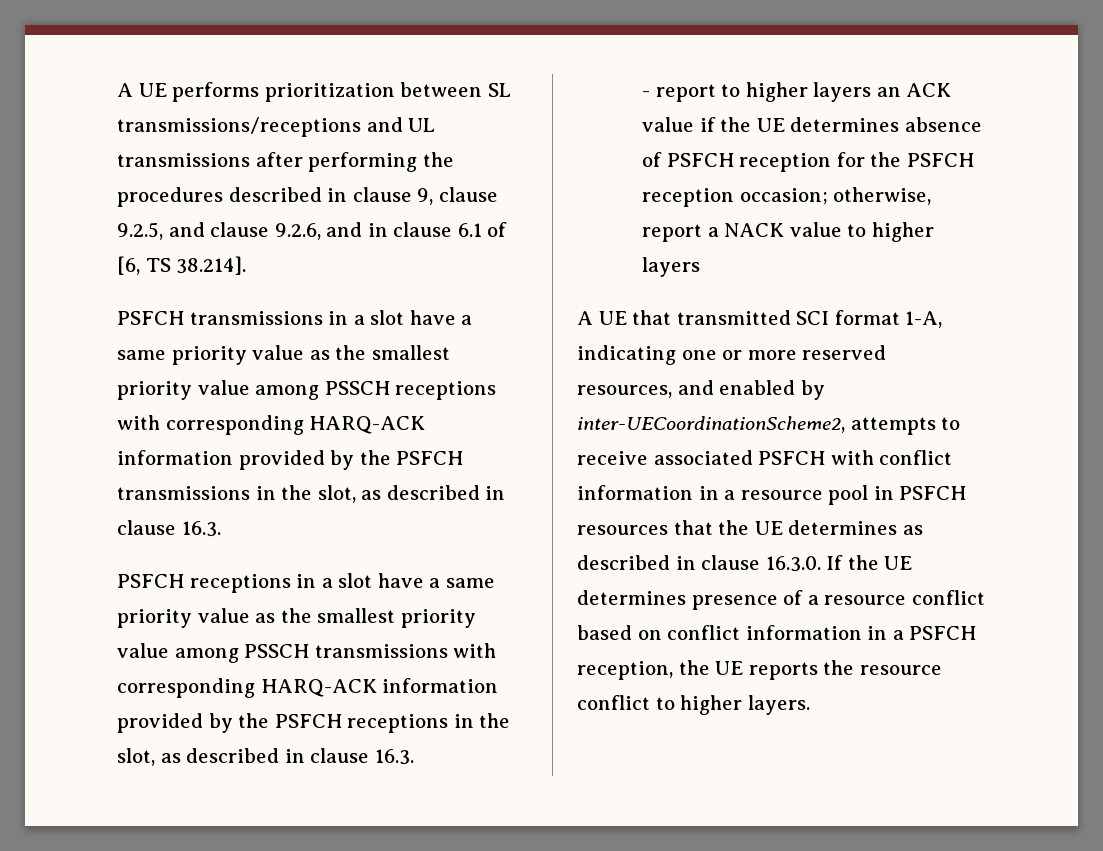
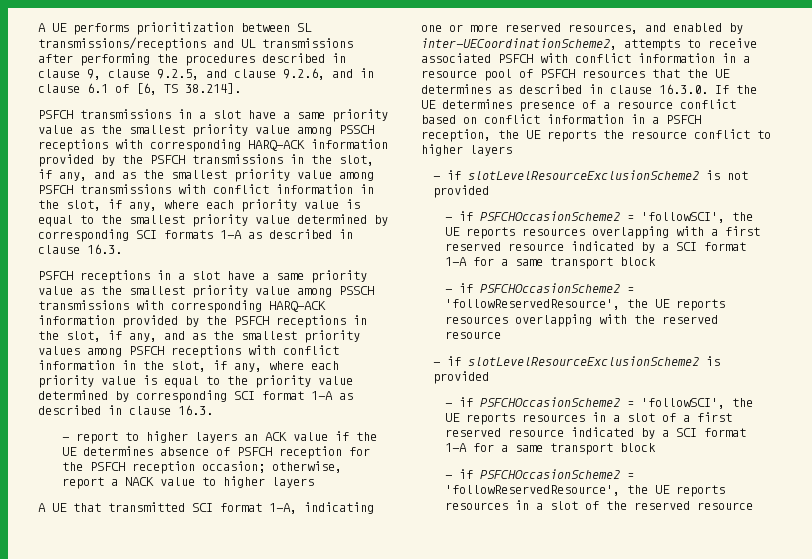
(356, 494) none -> [38,169,374,182] [38,184,374,194] [38,199,360,212] [38,214,388,227] [38,229,242,242] if any, and as the smallest priority value among PSFCH transmissions with conflict information in the slot, if any, where each priority value is equal to the smallest priority value determined by corresponding SCI formats 1-A
(155, 757) none -> [108,330,360,343] [38,345,339,358] [38,360,339,372] [38,375,353,388] [38,390,333,403] if any, and as the smallest priority values among PSFCH receptions with conflict information in the slot, if any, where each priority value is equal to the priority value determined by corresponding SCI format 1-A
[873,486,894,500] in -> [519,69,533,78] of
[747,695,810,715] layers. -> [470,145,512,156] [433,170,749,180] [433,185,490,198] [445,211,754,223] [445,226,761,239] [445,241,747,253] [445,257,657,269] [445,283,635,293] [445,299,726,311] [445,314,719,327] [445,331,502,339] [433,356,721,366] [433,371,490,384] [445,397,754,409] [445,412,733,425] [445,427,747,439] [445,443,657,455] [445,469,635,479] [445,485,726,497] [445,500,754,510] layers // - if slotLevelResourceExclusionScheme2 is not provided // - if PSFCHOccasionScheme2 = 'followSCI', the UE reports resources overlapping with a first reserved resource indicated by a SCI format 1-A for a same transport block // - if PSFCHOccasionScheme2 = 'followReservedResource', the UE reports resources overlapping with the reserved resource // - if slotLevelResourceExclusionScheme2 is provided // - if PSFCHOccasionScheme2 = 'followSCI', the UE reports resources in a slot of a first reserved resource indicated by a SCI format 1-A for a same transport block // - if PSFCHOccasionScheme2 = 'followReservedResource', the UE reports resources in a slot of the reserved resource

